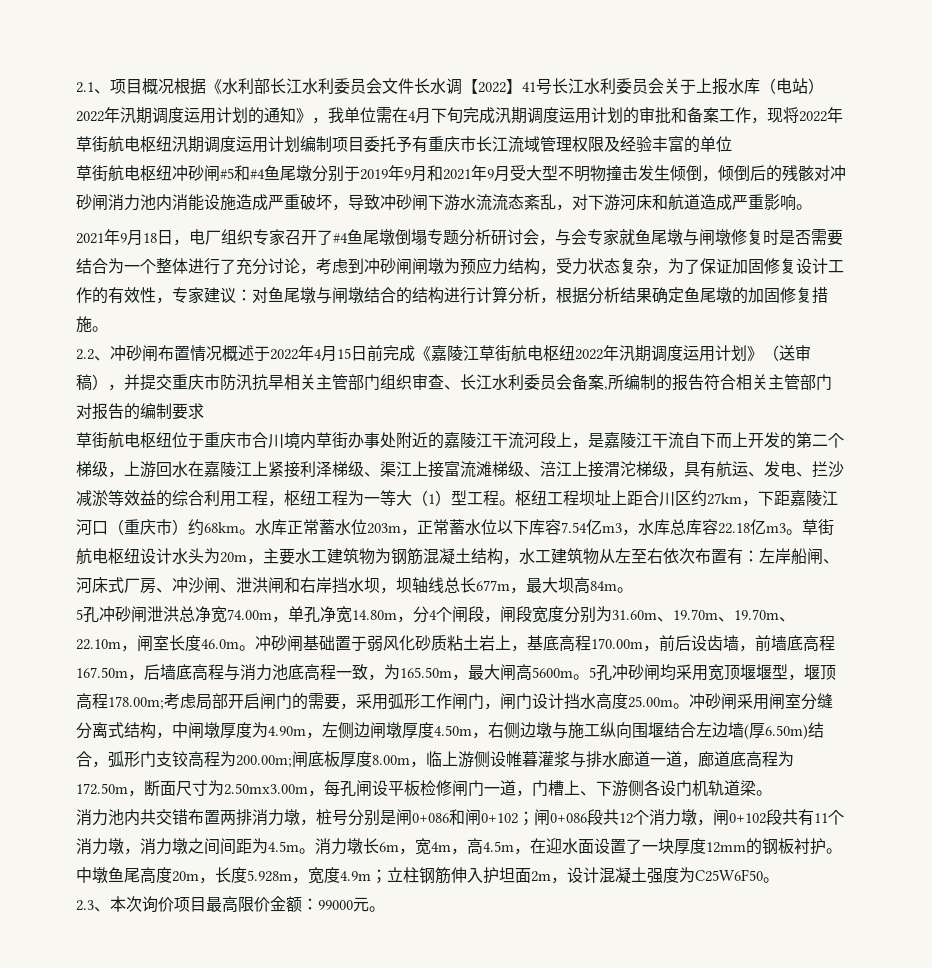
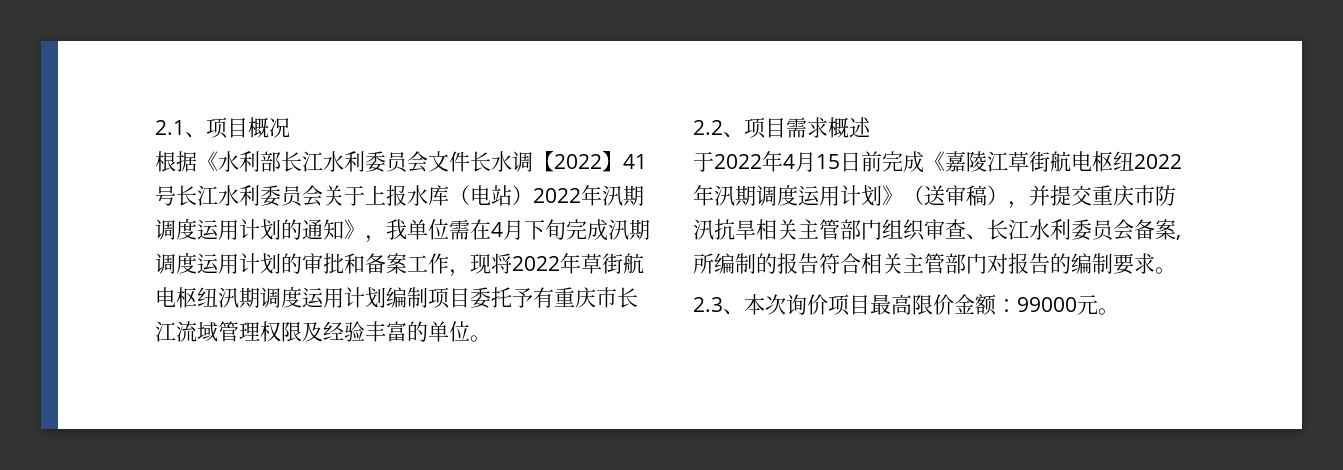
(174, 86) none -> (290, 128) //
[76,165,846,182] [76,194,812,211] [76,229,843,246] [76,257,844,275] [76,286,828,304] [76,316,92,333] // 草街航电枢纽冲砂闸#5和#4鱼尾墩分别于2019年9月和2021年9月受大型不明物撞击发生倾倒，倾倒后的残骸对冲砂闸消力池内消能设施造成严重破坏，导致冲砂闸下游水流流态紊乱，对下游河床和航道造成严重影响。 // 2021年9月18日，电厂组织专家召开了#4鱼尾墩倒塌专题分析研讨会，与会专家就鱼尾墩与闸墩修复时是否需要结合为一个整体进行了充分讨论，考虑到冲砂闸闸墩为预应力结构，受力状态复杂，为了保证加固修复设计工作的有效性，专家建议：对鱼尾墩与闸墩结合的结构进行计算分析，根据分析结果确定鱼尾墩的加固修复措施 -> (470, 331) none
[110,345,222,362] 冲砂闸布置情况 -> [744,117,828,139] 项目需求
(254, 353) none -> (871, 127) //
[76,432,844,449] [76,461,844,478] [76,490,838,507] [76,519,834,536] [76,548,839,565] [76,577,633,594] [76,606,795,623] [76,635,835,652] [76,664,836,681] [76,693,833,710] [76,722,824,740] [76,751,794,768] [76,780,772,797] [76,809,844,826] [76,838,842,855] [76,867,763,884] // 草街航电枢纽位于重庆市合川境内草街办事处附近的嘉陵江干流河段上，是嘉陵江干流自下而上开发的第二个梯级，上游回水在嘉陵江上紧接利泽梯级、渠江上接富流滩梯级、涪江上接渭沱梯级，具有航运、发电、拦沙减淤等效益的综合利用工程，枢纽工程为一等大（1）型工程。枢纽工程坝址上距合川区约27km，下距嘉陵江河口（重庆市）约68km。水库正常蓄水位203m，正常蓄水位以下库容7.54亿m3，水库总库容22.18亿m3。草街航电枢纽设计水头为20m，主要水工建筑物为钢筋混凝土结构，水工建筑物从左至右依次布置有：左岸船闸、河床式厂房、冲沙闸、泄洪闸和右岸挡水坝，坝轴线总长677m，最大坝高84m。 // 5孔冲砂闸泄洪总净宽74.00m，单孔净宽14.80m，分4个闸段，闸段宽度分别为31.60m、19.70m、19.70m、22.10m，闸室长度46.0m。冲砂闸基础置于弱风化砂质粘土岩上，基底高程170.00m，前后设齿墙，前墙底高程167.50m，后墙底高程与消力池底高程一致，为165.50m，最大闸高5600m。5孔冲砂闸均采用宽顶堰堰型，堰顶高程178.00m;考虑局部开启闸门的需要，采用弧形工作闸门，闸门设计挡水高度25.00m。冲砂闸采用闸室分缝分离式结构，中闸墩厚度为4.90m，左侧边闸墩厚度4.50m，右侧边墩与施工纵向围堰结合左边墙(厚6.50m)结合，弧形门支铰高程为200.00m;闸底板厚度8.00m，临上游侧设帷暮灌浆与排水廊道一道，廊道底高程为172.50m，断面尺寸为2.50mx3.00m，每孔闸设平板检修闸门一道，门槽上、下游侧各设门机轨道梁。 // 消力池内共交错布置两排消力墩，桩号分别是闸0+086和闸0+102；闸0+086段共12个消力墩，闸0+102段共有11个消力墩，消力墩之间间距为4.5m。消力墩长6m，宽4m，高4.5m，在迎水面设置了一块厚度12mm的钢板衬护。中墩鱼尾高度20m，长度5.928m，宽度4.9m；立柱钢筋伸入护坦面2m，设计混凝土强度为C25W6F50 -> (1155, 263) none

